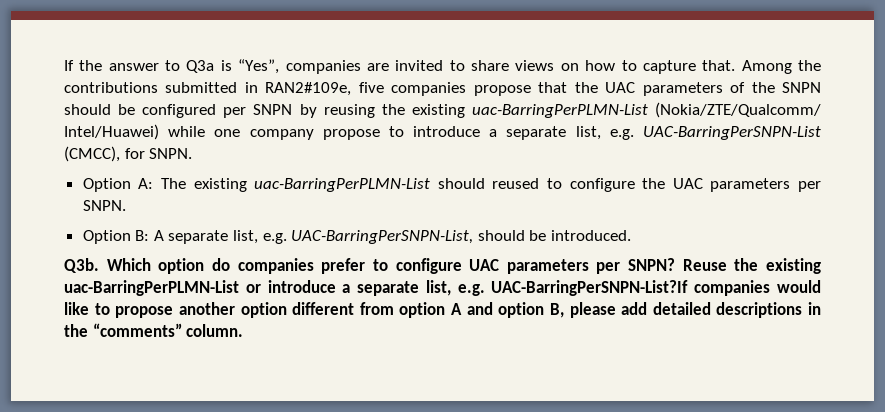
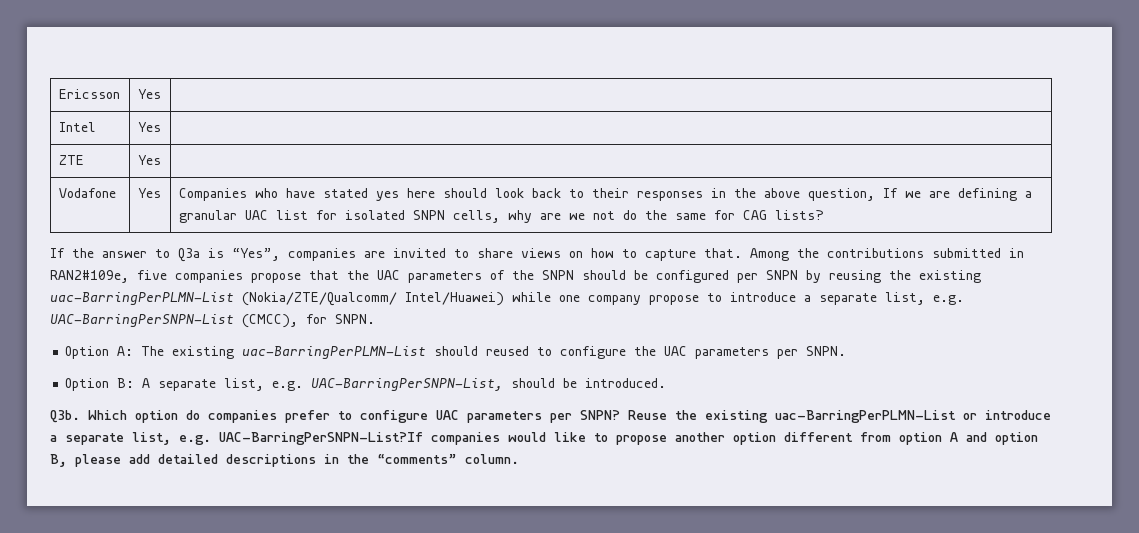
(64, 65) none -> [58,89,120,99] [137,89,161,99] [58,122,96,132] [137,122,161,132] [58,155,84,165] [137,155,161,165] [58,188,116,198] [137,188,161,198] [178,188,1032,201] [178,210,824,223] Ericsson | Yes | // Intel | Yes | // ZTE | Yes | // Vodafone | Yes | Companies who have stated yes here should look back to their responses in the above question, If we are defining a granular UAC list for isolated SNPN cells, why are we not do the same for CAG lists? //

